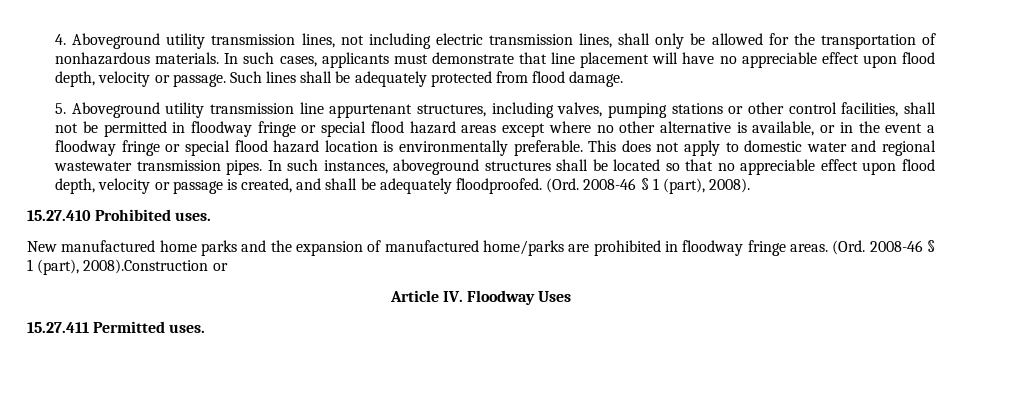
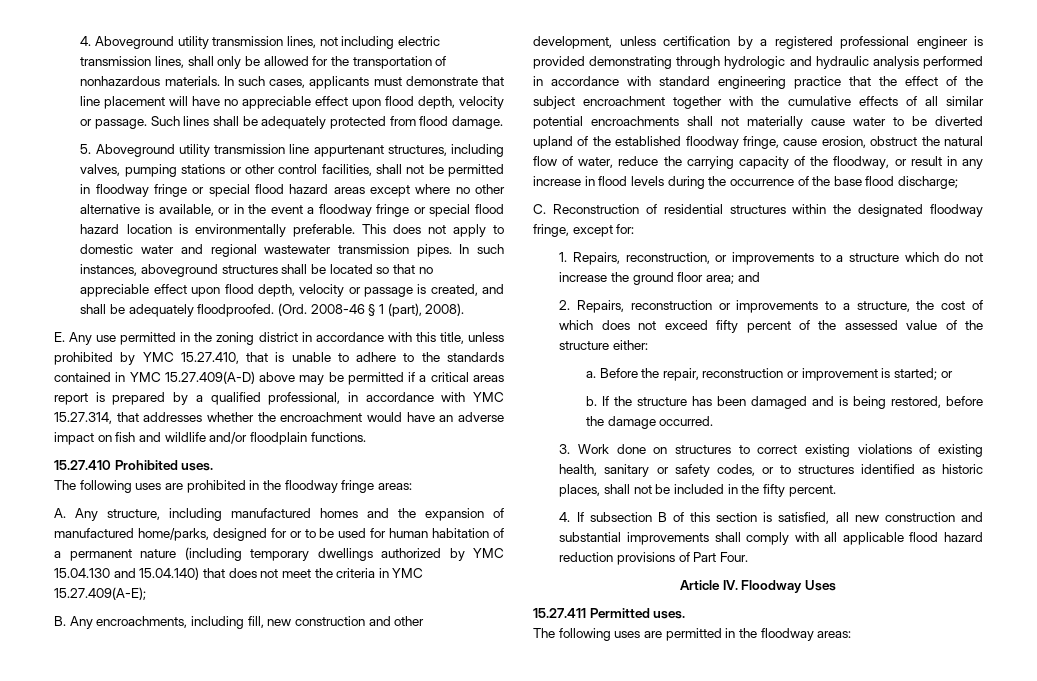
[27,209,212,221] [27,240,237,256] 15.27.410 Prohibited uses. // New manufactured home parks -> [54,332,505,345] [54,352,504,365] [54,371,504,385] [54,392,504,405] [54,412,504,424] [54,432,366,445] [54,460,214,471] [54,480,412,493] [54,508,358,521] E. Any use permitted in the zoning district in accordance with this title, unless prohibited by YMC 15.27.410, that is unable to adhere to the standards contained in YMC 15.27.409(A-D) above may be permitted if a critical areas report is prepared by a qualified professional, in accordance with YMC 15.27.314, that addresses whether the encroachment would have an adverse impact on fish and wildlife and/or floodplain functions. // 15.27.410 Prohibited uses. // The following uses are prohibited in the floodway fringe areas: // A. Any structure, including manufactured homes
[482,240,936,256] [27,259,228,275] home/parks are prohibited in floodway fringe areas. (Ord. 2008-46 § 1 (part), 2008).Construction or -> [137,528,505,541] [54,547,504,561] [54,567,424,580] [54,587,146,600] [54,616,425,629] [533,36,983,49] [533,56,983,69] [533,76,983,89] [533,96,984,109] [533,116,983,129] [533,136,983,149] [533,156,983,169] [533,176,959,189] [533,204,983,217] [533,224,635,237] [559,252,983,265] [559,272,760,285] [559,300,984,313] [559,320,983,333] [559,340,649,350] [585,368,953,381] [585,396,984,409] [585,416,714,429] [559,444,983,457] [559,464,983,477] [559,484,836,497] [559,512,983,524] [559,532,983,545] [559,552,749,565] home/parks, designed for or to be used for human habitation of a permanent nature (including temporary dwellings authorized by YMC 15.04.130 and 15.04.140) that does not meet the criteria in YMC 15.27.409(A-E); // B. Any encroachments, including fill, new construction and other development, unless certification by a registered professional engineer is provided demonstrating through hydrologic and hydraulic analysis performed in accordance with standard engineering practice that the effect of the subject encroachment together with the cumulative effects of all similar potential encroachments shall not materially cause water to be diverted upland of the established floodway fringe, cause erosion, obstruct the natural flow of water, reduce the carrying capacity of the floodway, or result in any increase in flood levels during the occurrence of the base flood discharge; // C. Reconstruction of residential structures within the designated floodway fringe, except for: // 1. Repairs, reconstruction, or improvements to a structure which do not increase the ground floor area; and // 2. Repairs, reconstruction or improvements to a structure, the cost of which does not exceed fifty percent of the assessed value of the structure either: // a. Before the repair, reconstruction or improvement is started; or // b. If the structure has been damaged and is being restored, before the damage occurred. // 3. Work done on structures to correct existing violations of existing health, sanitary or safety codes, or to structures identified as historic places, shall not be included in the fifty percent. // 4. If subsection B of this section is satisfied, all new construction and substantial improvements shall comply with all applicable flood hazard reduction provisions of Part Four.
(206, 328) none -> [533,628,852,641] // The following uses are permitted in the floodway areas:

